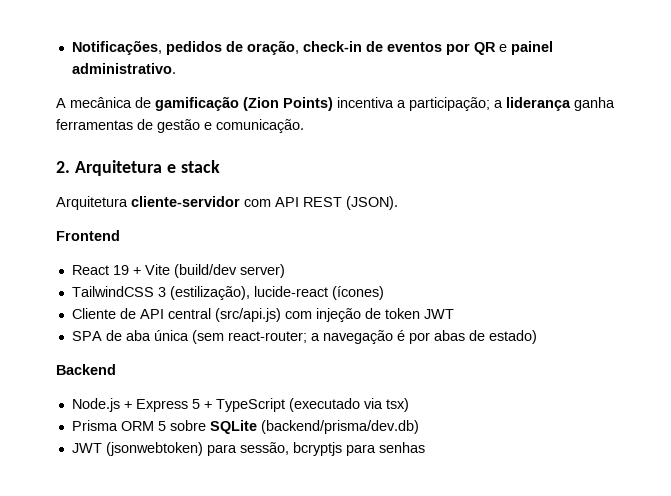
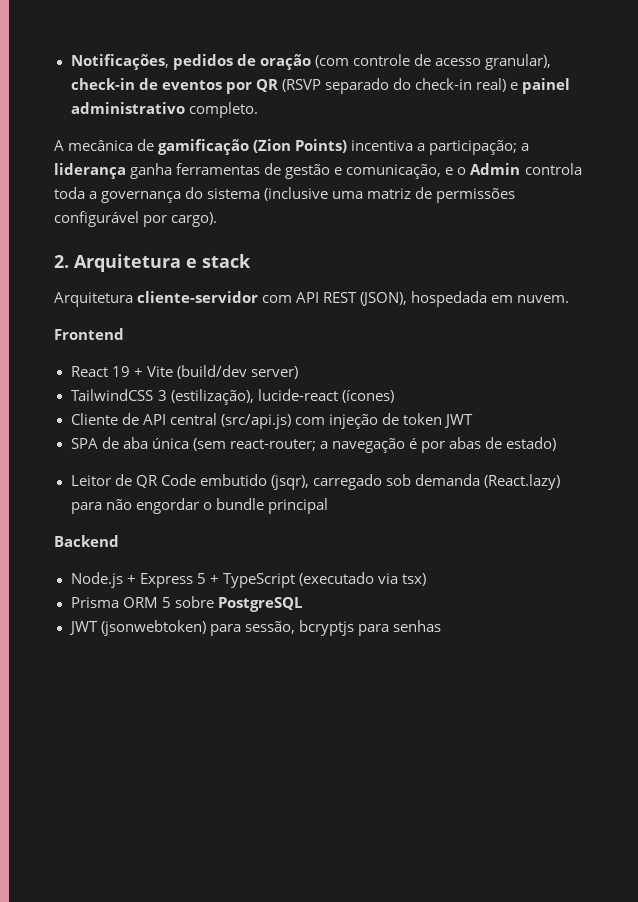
[246,40,299,55] oração, -> [259,54,551,70] oração (com controle de acesso granular),
[498,41,553,55] [71,63,176,74] e painel administrativo. -> [281,78,571,94] [70,102,258,118] (RSVP separado do check-in real) e painel administrativo completo.
[216,119,304,133] comunicação. -> [346,163,582,179] [54,187,516,203] [54,211,218,227] comunicação, e o Admin controla toda a governança do sistema (inclusive uma matriz de permissões configurável por cargo).
[346,196,398,210] (JSON). -> [360,291,570,307] (JSON), hospedada em nuvem.
(537, 337) none -> [70,474,560,490] [70,498,328,514] // Leitor de QR Code embutido (jsqr), carregado sob demanda (React.lazy) para não engordar o bundle principal
[209,420,419,434] SQLite (backend/prisma/dev.db) -> [217,597,302,612] PostgreSQL

